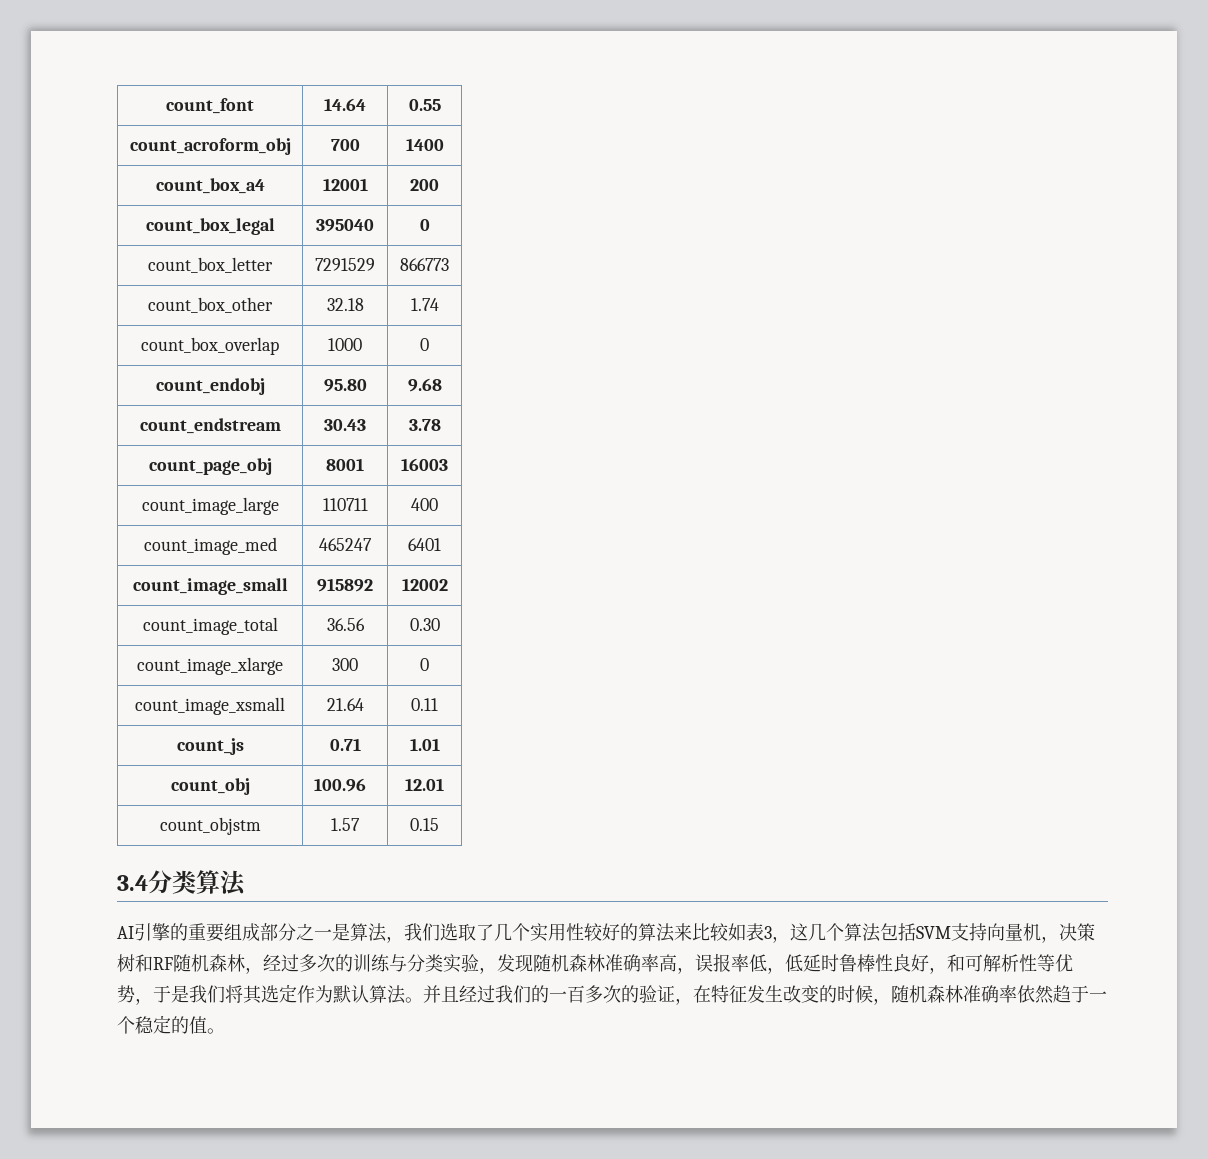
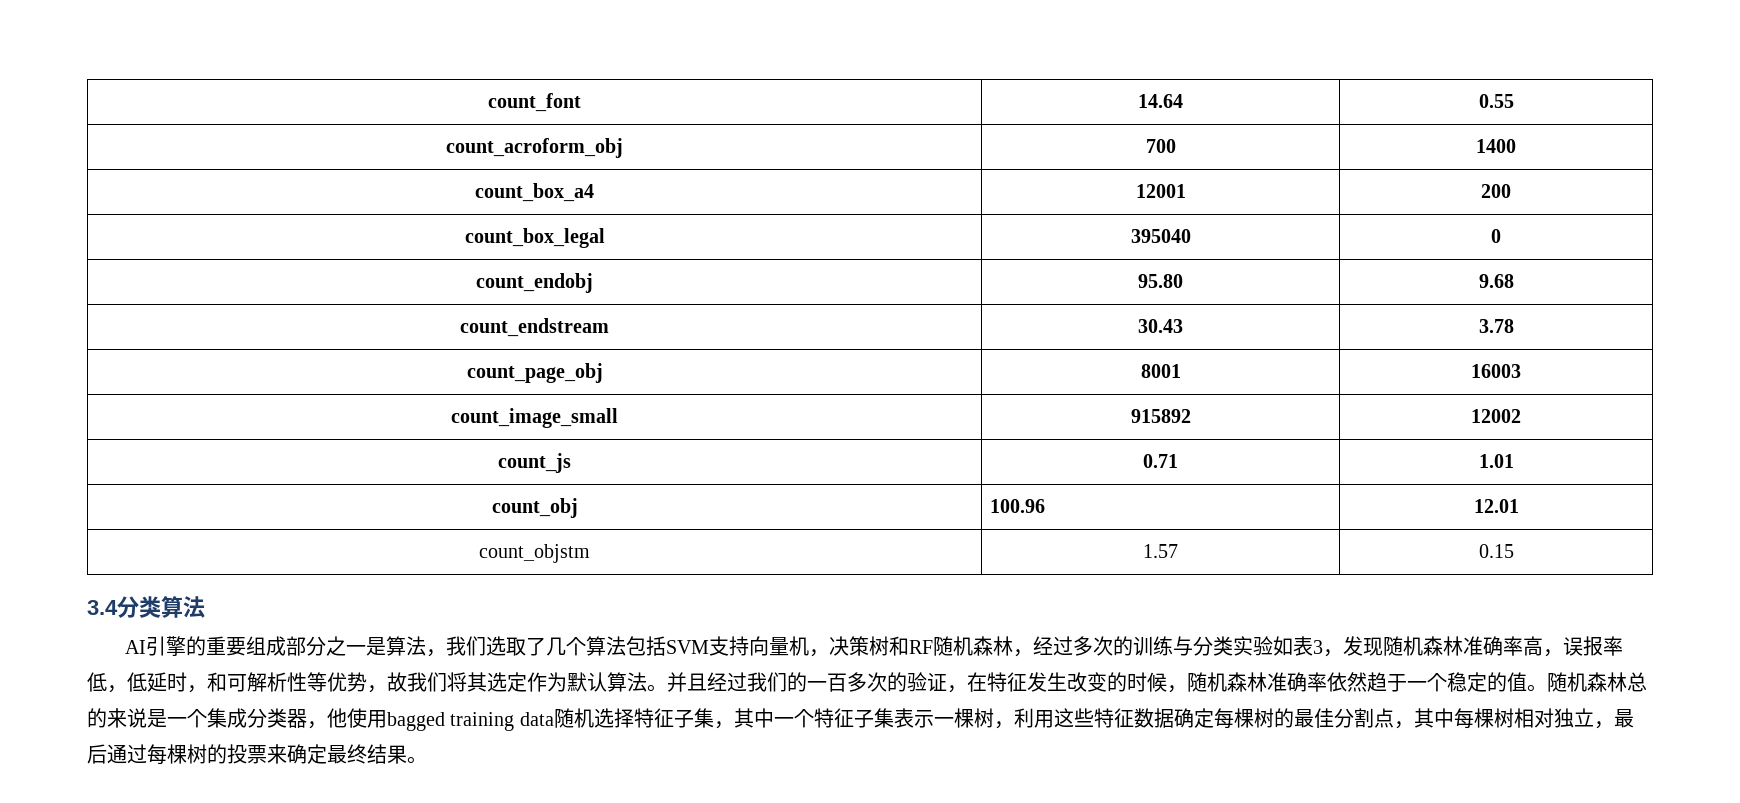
[148,257,273,273] [315,258,375,271] [400,258,449,271] [148,297,273,313] [326,298,364,311] [410,298,439,311] [141,337,279,355] [328,338,362,351] [420,338,429,351] // count_box_letter | 7291529 | 866773 // count_box_other | 32.18 | 1.74 // count_box_overlap | 1000 | 0 -> (1501, 236) none
[141,497,279,515] [322,498,368,511] [411,498,438,511] [143,537,277,555] [319,538,372,551] [408,538,441,551] [132,578,288,595] [317,578,373,592] [401,578,448,591] [142,617,278,635] [326,618,365,631] [409,618,440,631] [137,657,283,675] [332,658,358,671] [420,658,429,671] [135,697,285,715] [326,698,364,711] [411,698,438,711] count_image_large | 110711 | 400 // count_image_med | 465247 | 6401 // count_image_small | 915892 | 12002 // count_image_total | 36.56 | 0.30 // count_image_xlarge | 300 | 0 // count_image_xsmall | 21.64 | 0.11 -> [451,408,618,428] [1130,409,1191,423] [1471,409,1521,423] count_image_small | 915892 | 12002
[530,923,844,943] 实用性较好的算法来比较如表3，这几个 -> (586, 646) none
(479, 963) none -> [1272,636,1323,656] 如表3
[839,954,929,972] 鲁棒性良好 -> (187, 682) none
[153,985,189,1003] 于是 -> [387,672,407,692] 故
(225, 1031) none -> [1547,672,1647,692] [87,708,1634,731] [87,744,427,765] 随机森林总的来说是一个集成分类器，他使用bagged training data随机选择特征子集，其中一个特征子集表示一棵树，利用这些特征数据确定每棵树的最佳分割点，其中每棵树相对独立，最后通过每棵树的投票来确定最终结果。

